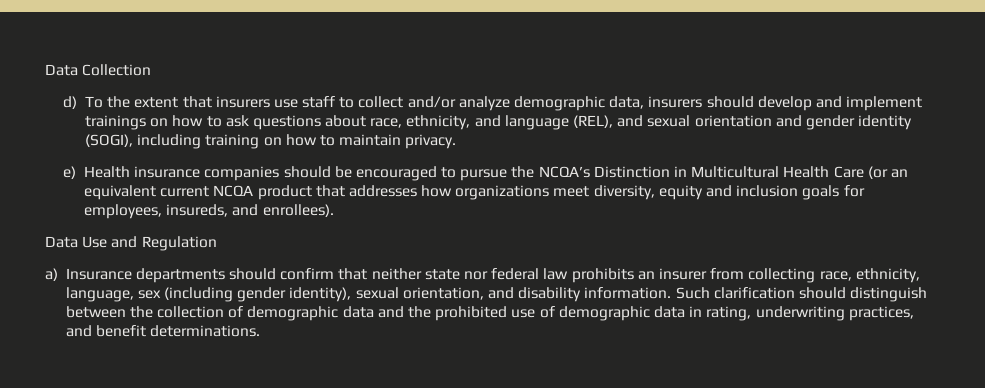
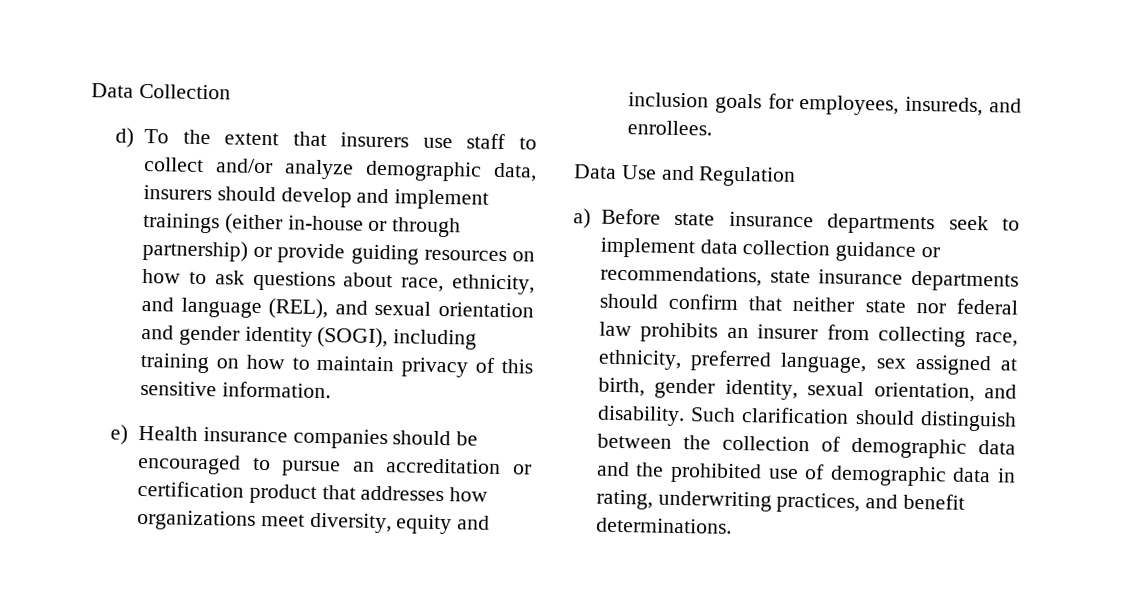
(146, 122) none -> [224,213,462,238] [141,239,507,265] (either in-house or through partnership) or provide guiding resources
[405,134,457,149] privacy. -> [401,357,533,378] [139,380,331,399] privacy of this sensitive information.
[511,166,908,179] [83,185,254,200] the NCQA’s Distinction in Multicultural Health Care (or an equivalent current NCQA -> [352,458,533,475] [136,480,244,498] an accreditation or certification
[262,204,334,217] enrollees). -> [626,120,712,136] enrollees.
[65,268,132,280] Insurance -> [600,208,1020,235] [599,237,940,262] [599,265,904,287] Before state insurance departments seek to implement data collection guidance or recommendations, state insurance
(920, 275) none -> [690,350,772,372] preferred
[164,287,352,302] (including gender identity), -> [914,354,1018,376] [597,377,798,400] assigned at birth, gender identity,
[518,287,672,302] disability information. -> [596,405,685,427] disability.

